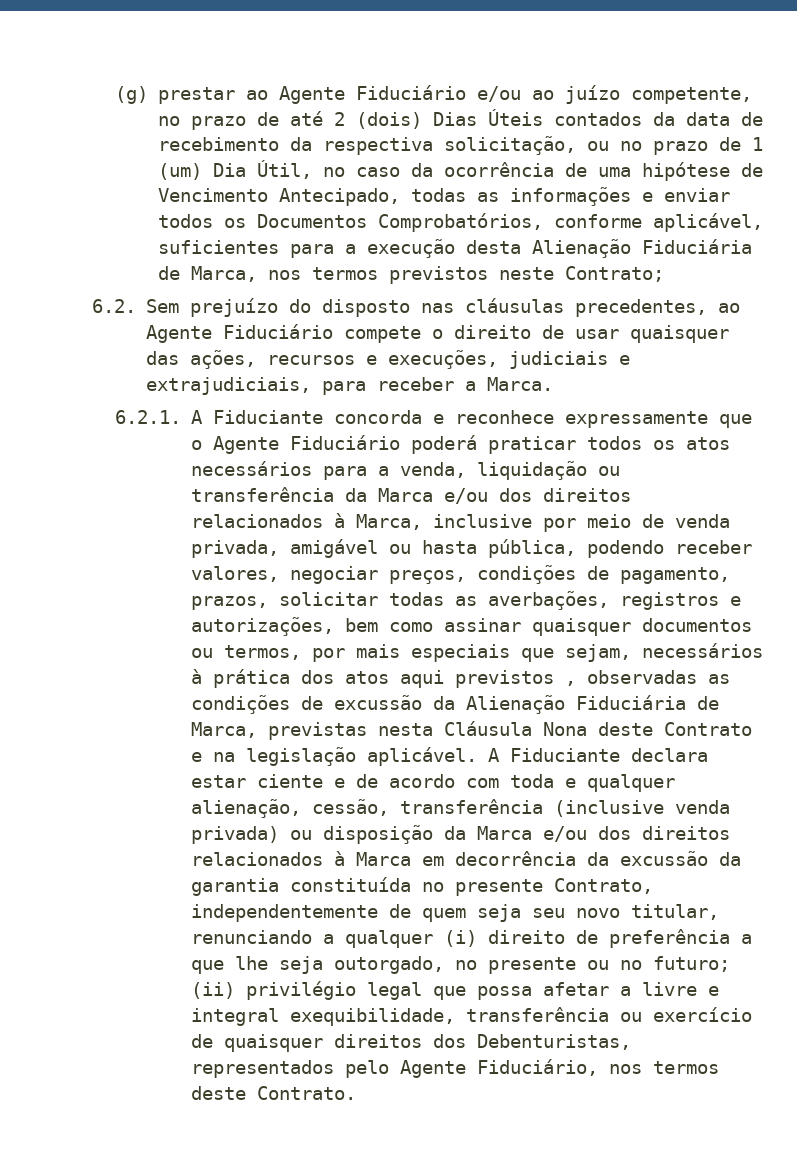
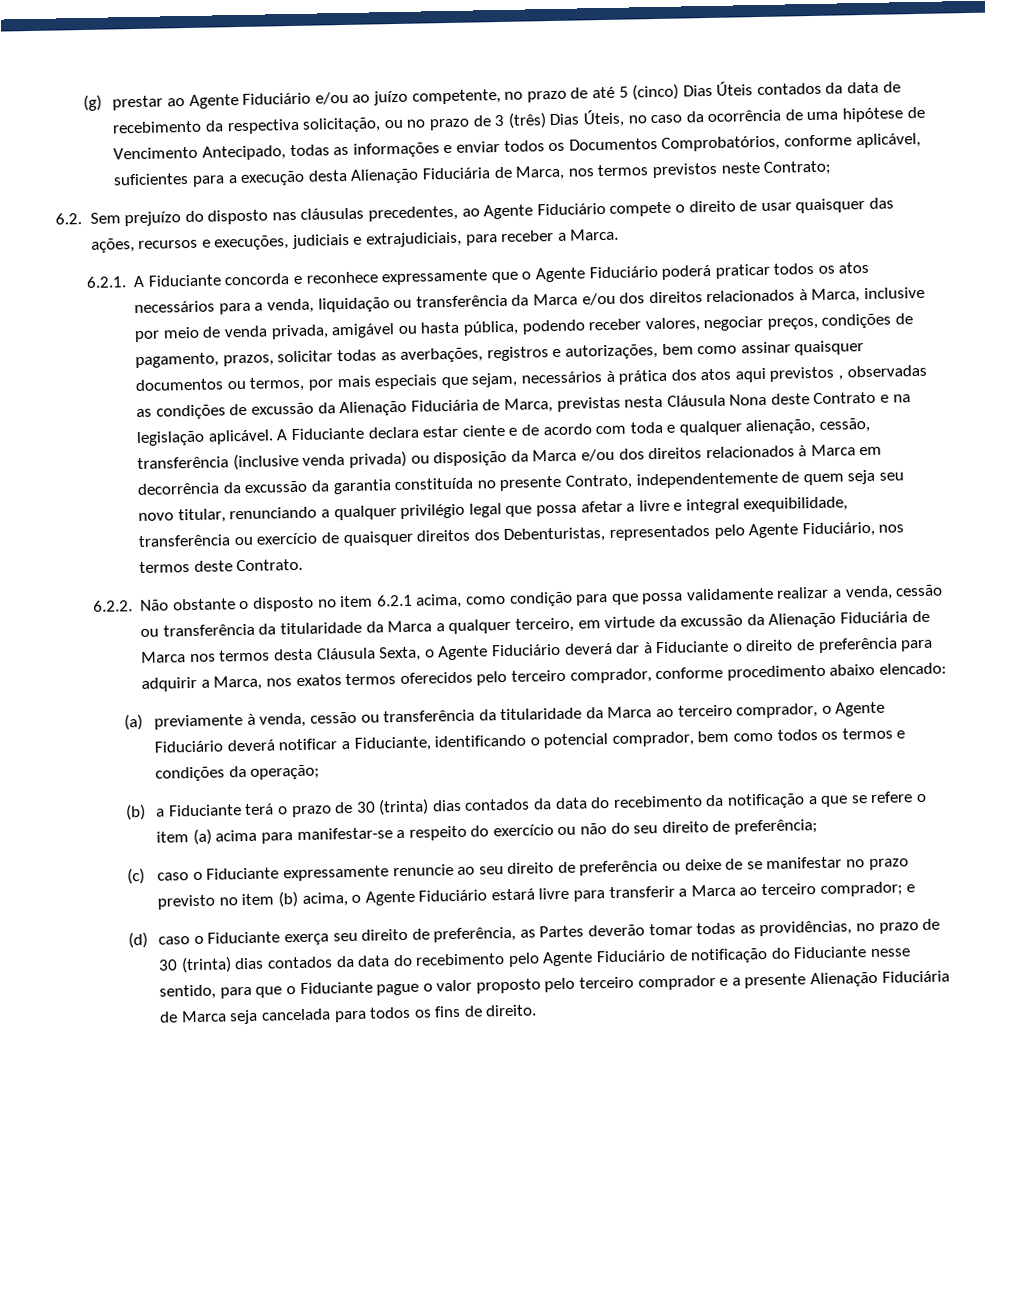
[333,112,422,129] 2 (dois) -> [618,83,680,101] 5 (cinco)
[751,137,763,151] [157,160,312,180] 1 (um) Dia Útil, -> [494,109,625,129] 3 (três) Dias Úteis,
[443,929,752,948] [190,956,730,974] [190,982,235,999] (i) direito de preferência a que lhe seja outorgado, no presente ou no futuro; (ii) -> (397, 513) none
(356, 1093) none -> [92,584,944,612] [140,610,930,637] [141,637,934,663] [141,662,947,692] [124,701,886,731] [154,727,906,753] [155,764,321,782] [125,791,927,821] [156,819,819,846] [127,856,909,885] [157,881,916,910] [128,918,941,949] [158,946,912,974] [159,970,950,1000] [159,1004,538,1025] // 6.2.2. Não obstante o disposto no item 6.2.1 acima, como condição para que possa validamente realizar a venda, cessão ou transferência da titularidade da Marca a qualquer terceiro, em virtude da excussão da Alienação Fiduciária de Marca nos termos desta Cláusula Sexta, o Agente Fiduciário deverá dar à Fiduciante o direito de preferência para adquirir a Marca, nos exatos termos oferecidos pelo terceiro comprador, conforme procedimento abaixo elencado: // (a) previamente à venda, cessão ou transferência da titularidade da Marca ao terceiro comprador, o Agente Fiduciário deverá notificar a Fiduciante, identificando o potencial comprador, bem como todos os termos e condições da operação; // (b) a Fiduciante terá o prazo de 30 (trinta) dias contados da data do recebimento da notificação a que se refere o item (a) acima para manifestar-se a respeito do exercício ou não do seu direito de preferência; // (c) caso o Fiduciante expressamente renuncie ao seu direito de preferência ou deixe de se manifestar no prazo previsto no item (b) acima, o Agente Fiduciário estará livre para transferir a Marca ao terceiro comprador; e // (d) caso o Fiduciante exerça seu direito de preferência, as Partes deverão tomar todas as providências, no prazo de 30 (trinta) dias contados da data do recebimento pelo Agente Fiduciário de notificação do Fiduciante nesse sentido, para que o Fiduciante pague o valor proposto pelo terceiro comprador e a presente Alienação Fiduciária de Marca seja cancelada para todos os fins de direito.

